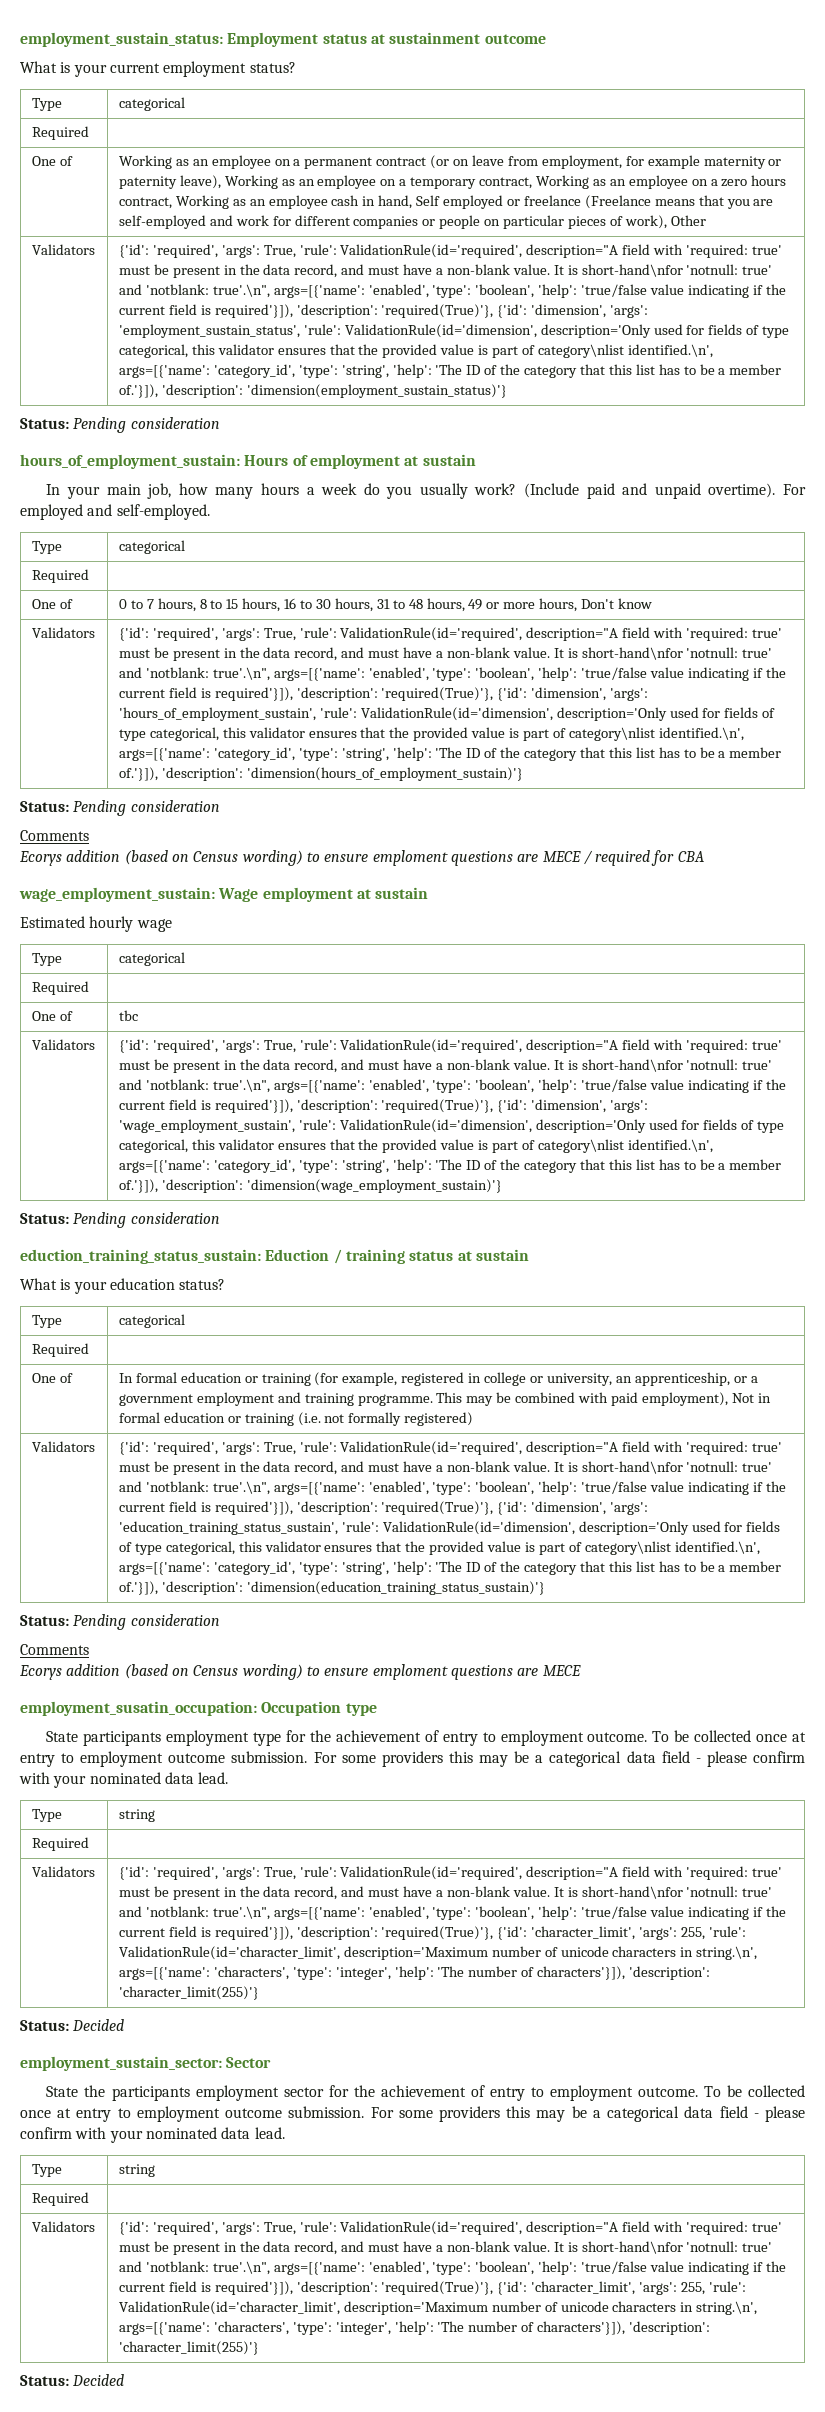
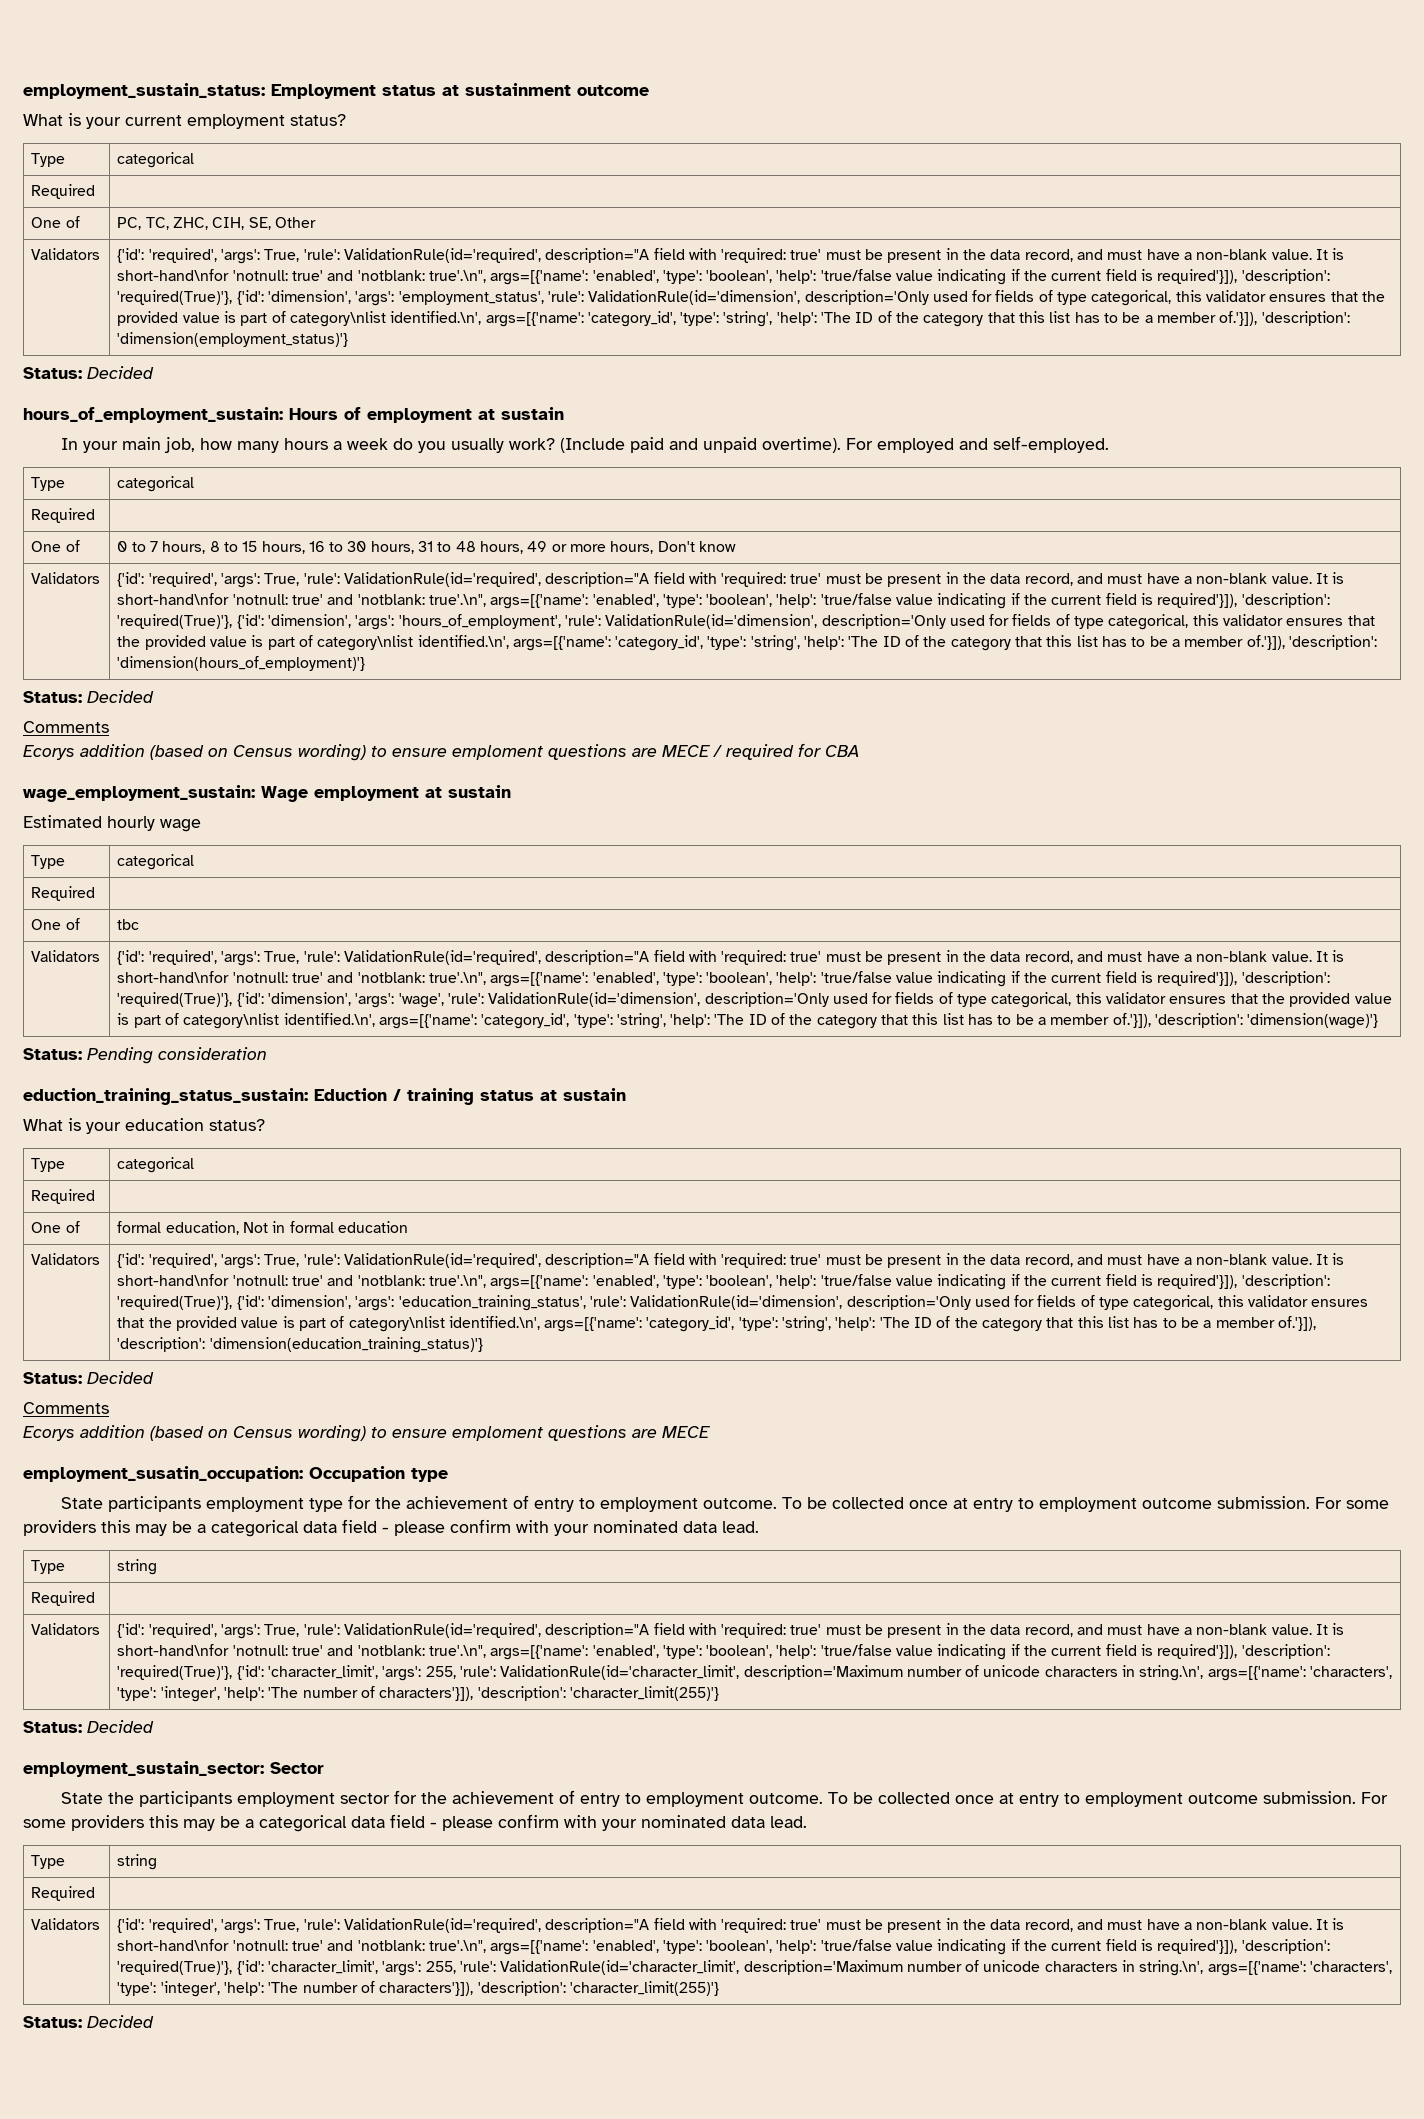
[118,155,782,169] [118,175,787,189] [118,195,774,209] [118,215,667,229] Working as an employee on a permanent contract (or on leave from employment, for example maternity or paternity leave), Working as an employee on a temporary contract, Working as an employee on a zero hours contract, Working as an employee cash in hand, Self employed or freelance (Freelance means that you are self-employed and work for different companies or people on particular pieces of work), -> [117,217,271,230] PC, TC, ZHC, CIH, SE,
[118,324,300,338] 'employment_sustain_status', -> [398,291,544,305] 'employment_status',
[246,384,507,398] [20,417,220,433] 'dimension(employment_sustain_status)'} // Status: Pending consideration -> [117,332,349,347] [23,366,154,379] 'dimension(employment_status)'} // Status: Decided
[118,707,316,721] 'hours_of_employment_sustain', -> [398,614,561,629] 'hours_of_employment',
[246,767,523,781] [20,800,220,816] 'dimension(hours_of_employment_sustain)'} // Status: Pending consideration -> [117,656,366,671] [23,690,154,703] 'dimension(hours_of_employment)'} // Status: Decided
[118,1119,295,1133] 'wage_employment_sustain', -> [398,993,444,1008] 'wage',
[246,1179,502,1193] 'dimension(wage_employment_sustain)'} -> [1247,1013,1379,1029] 'dimension(wage)'}
[118,1372,758,1386] [118,1392,771,1406] [118,1412,474,1426] In formal education or training (for example, registered in college or university, an apprenticeship, or a government employment and training programme. This may be combined with paid employment), Not in formal education or training (i.e. not formally registered) -> [117,1221,408,1235] formal education, Not in formal education
[118,1521,338,1535] 'education_training_status_sustain', -> [398,1295,586,1311] 'education_training_status',
[246,1581,545,1595] [20,1614,220,1630] 'dimension(education_training_status_sustain)'} // Status: Pending consideration -> [209,1337,483,1353] [23,1371,154,1384] 'dimension(education_training_status)'} // Status: Decided

